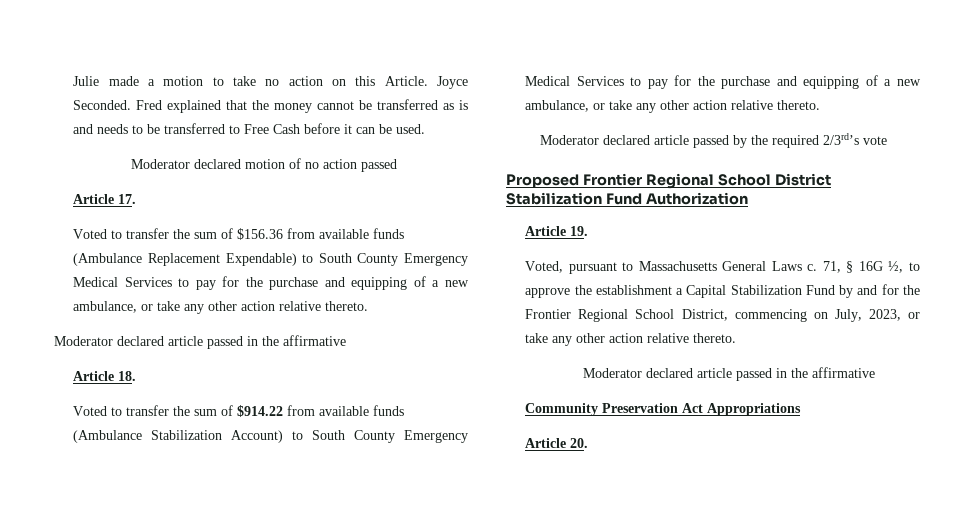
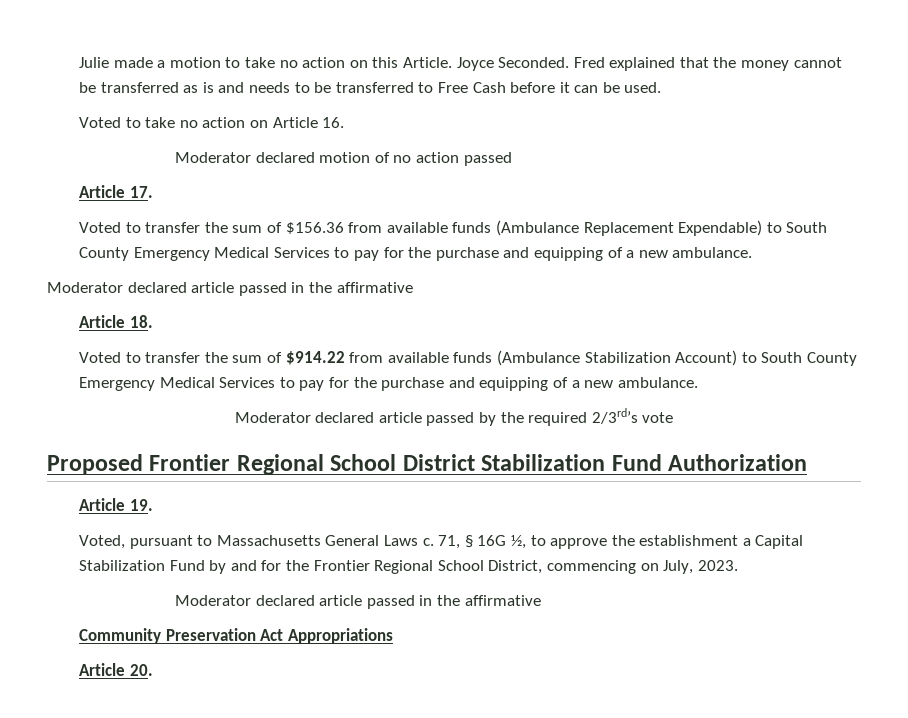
(426, 129) none -> [79,117,345,128] // Voted to take no action on Article 16.
[73,301,369,314] ambulance, or take any other action relative thereto. -> [672,247,753,258] ambulance.
[525,100,821,113] ambulance, or take any other action relative thereto. -> [617,377,698,388] ambulance.
[868,309,920,321] [525,333,737,346] 2023, or take any other action relative thereto. -> [697,560,738,571] 2023.

